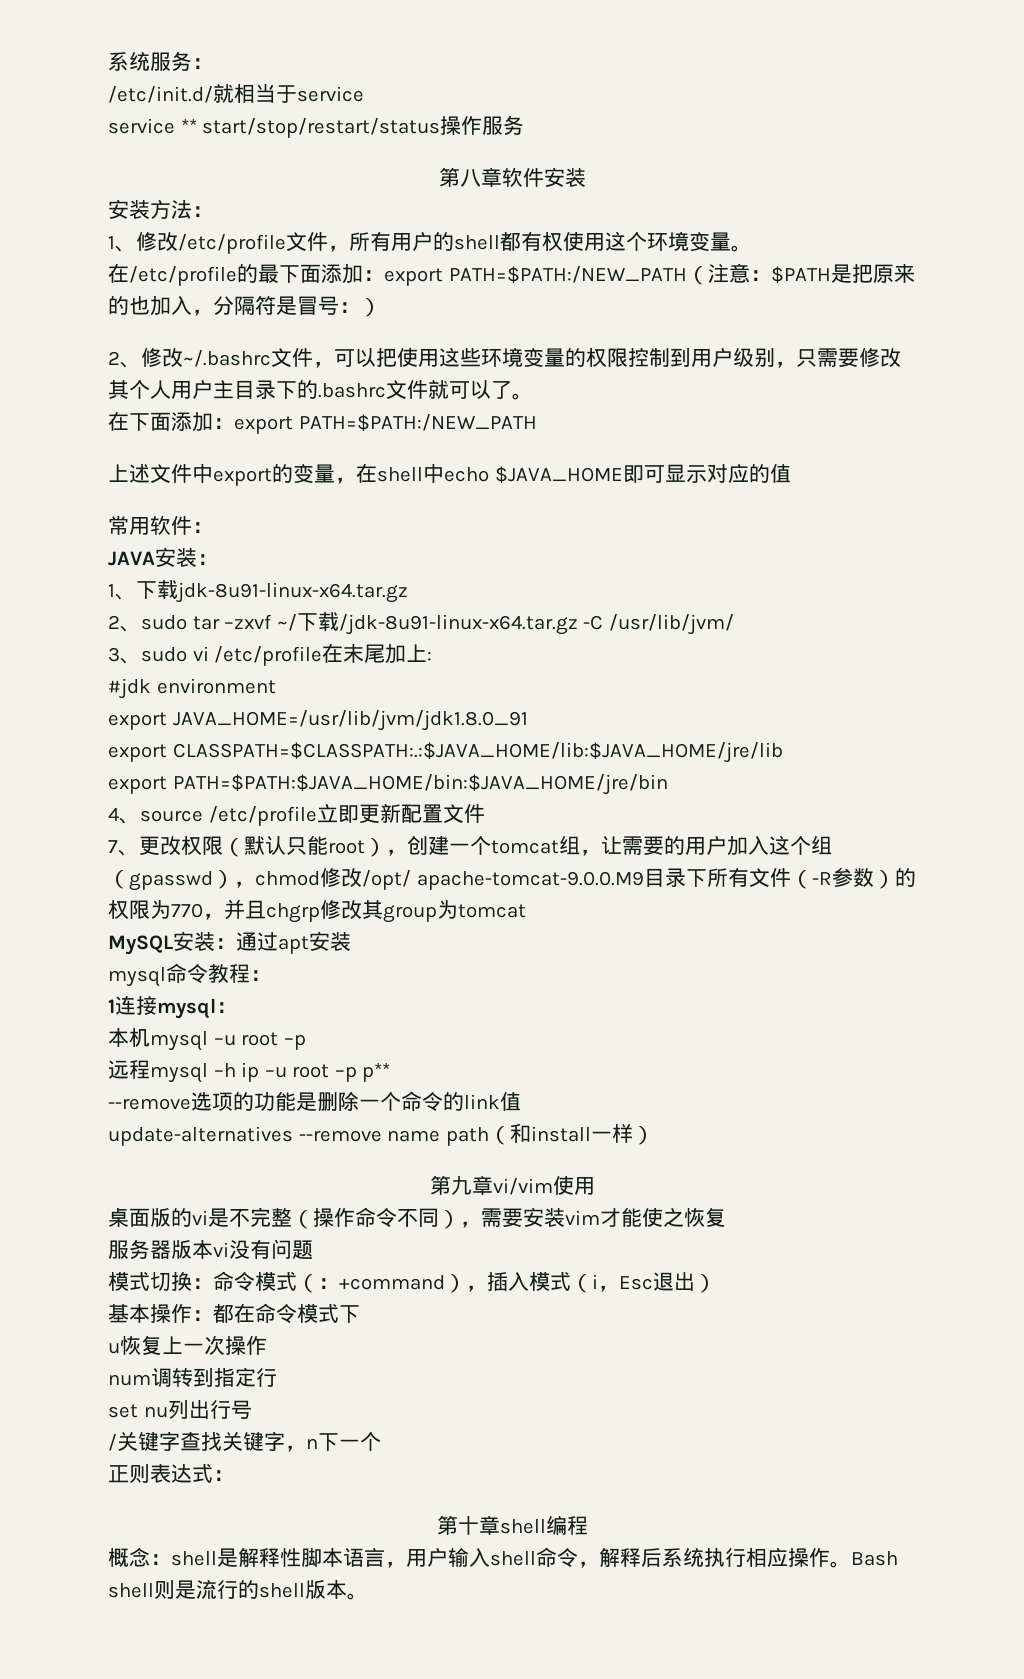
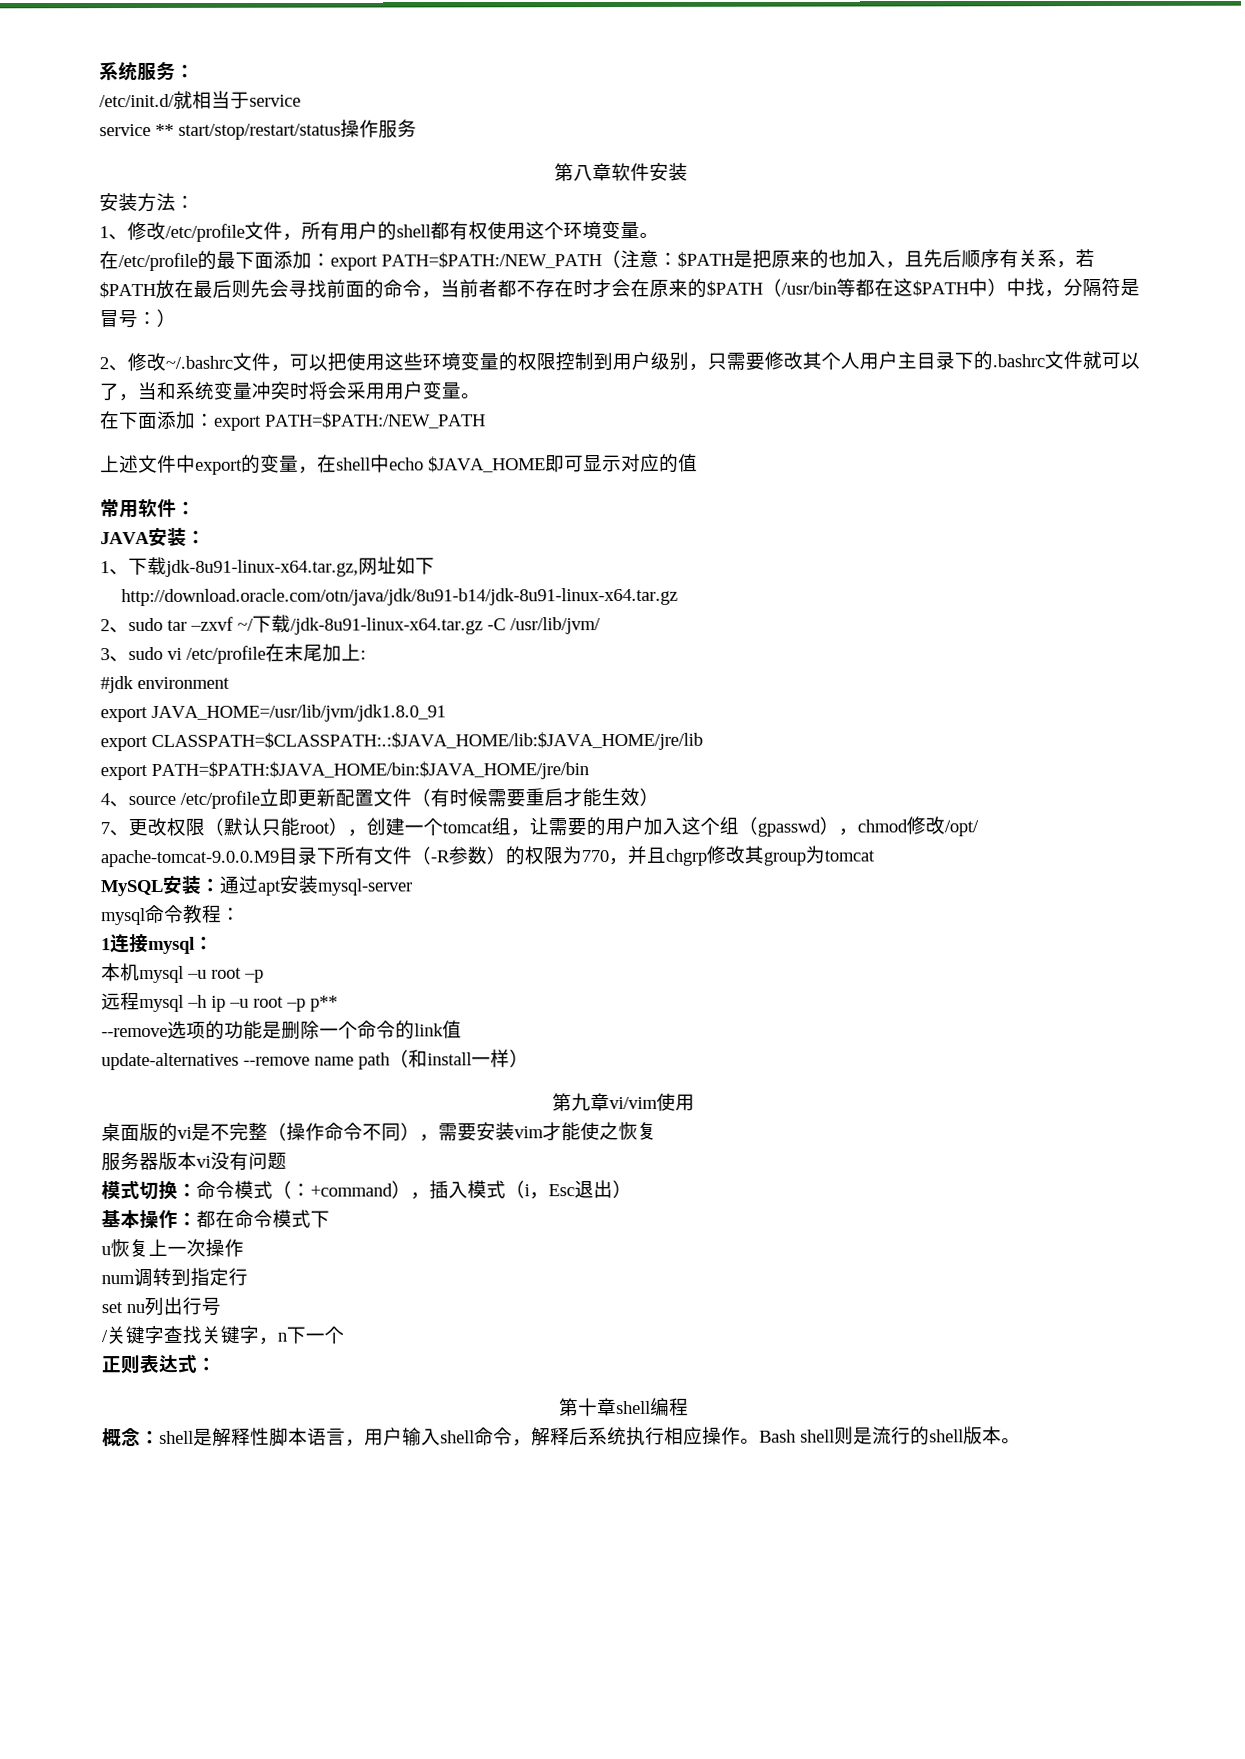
(213, 312) none -> [904,249,1095,269] [99,278,1064,299] 且先后顺序有关系，若$PATH放在最后则先会寻找前面的命令，当前者都不存在时才会在原来的$PATH（/usr/bin等都在这$PATH中）中找，
(512, 390) none -> [118,381,461,402] ，当和系统变量冲突时将会采用用户变量
[176,582,408,603] jdk-8u91-linux-x64.tar.gz -> [165,556,435,577] [121,587,679,607] jdk-8u91-linux-x64.tar.gz,网址如下 // http://download.oracle.com/otn/java/jdk/8u91-b14/jdk-8u91-linux-x64.tar.gz
(485, 813) none -> [411,787,659,808] （有时候需要重启才能生效）
(351, 941) none -> [317,878,413,896] mysql-server

